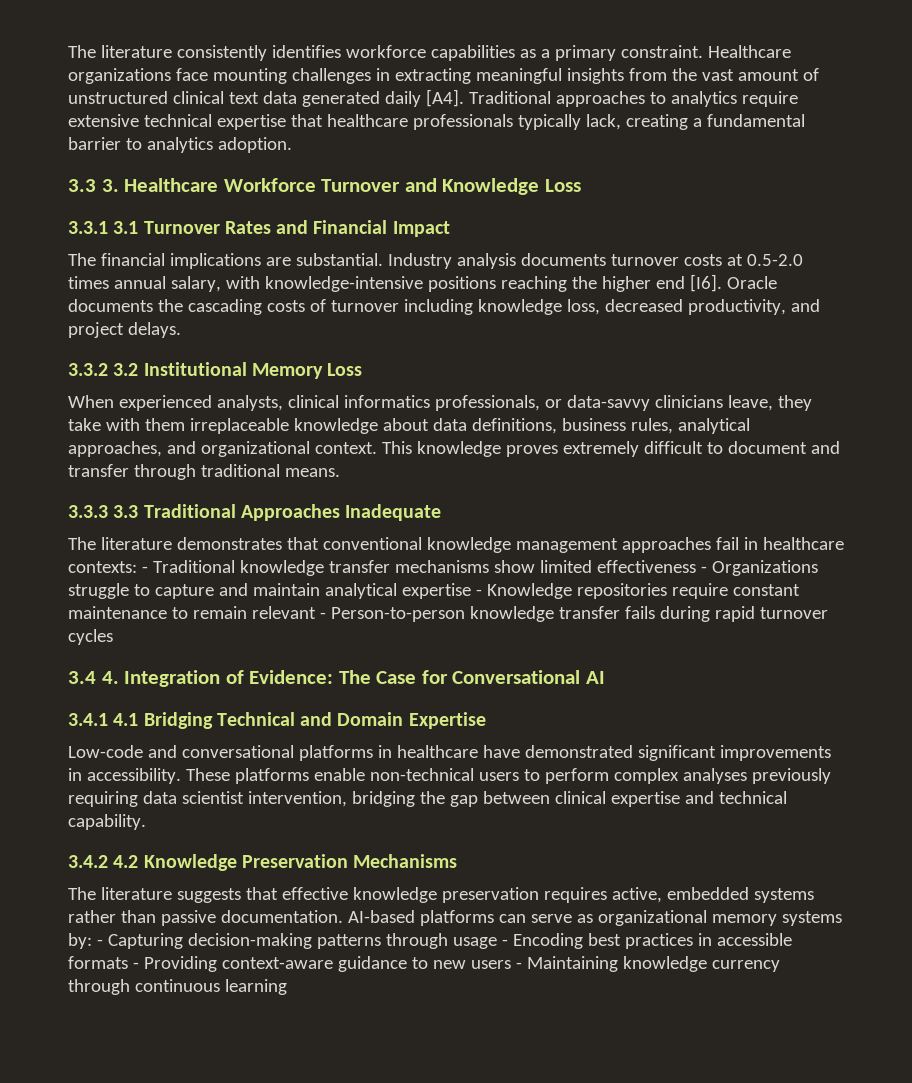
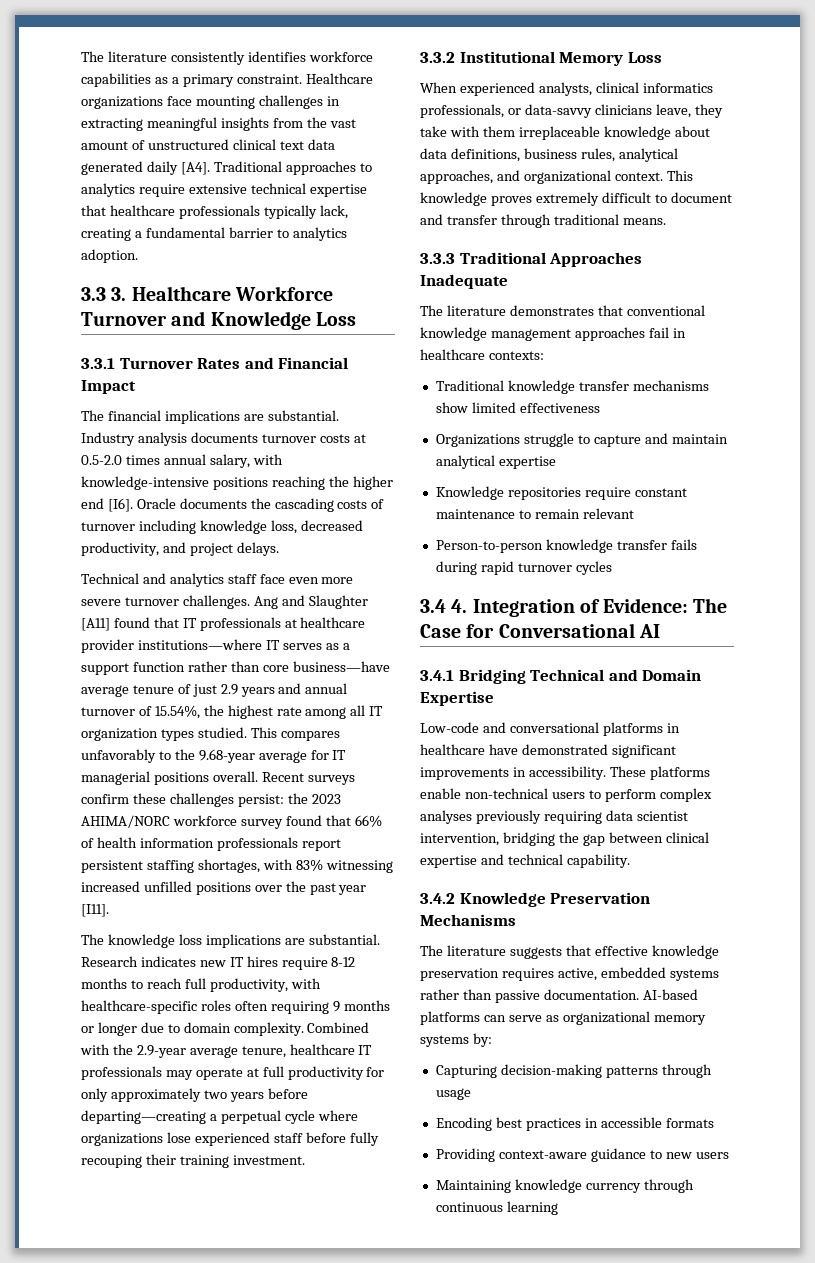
[113,221,139,234] 3.1 -> (115, 363) none
(181, 330) none -> [81,573,354,587] [81,595,368,609] [81,617,366,631] [81,639,350,653] [81,661,390,675] [81,683,348,697] [81,705,384,719] [81,727,340,741] [81,749,347,763] [81,771,355,785] [81,793,341,807] [81,815,382,829] [81,837,341,851] [81,859,393,873] [81,881,367,895] [81,904,109,917] [81,934,380,948] [81,956,356,970] [81,978,321,992] [81,1000,390,1014] [81,1022,370,1036] [80,1044,373,1058] [81,1066,385,1080] [81,1088,308,1102] [81,1110,358,1124] [81,1132,379,1146] [81,1154,305,1168] // Technical and analytics staff face even more severe turnover challenges. Ang and Slaughter [A11] found that IT professionals at healthcare provider institutions—where IT serves as a support function rather than core business—have average tenure of just 2.9 years and annual turnover of 15.54%, the highest rate among all IT organization types studied. This compares unfavorably to the 9.68-year average for IT managerial positions overall. Recent surveys confirm these challenges persist: the 2023 AHIMA/NORC workforce survey found that 66% of health information professionals report persistent staffing shortages, with 83% witnessing increased unfilled positions over the past year [I11]. // The knowledge loss implications are substantial. Research indicates new IT hires require 8-12 months to reach full productivity, with healthcare-specific roles often requiring 9 months or longer due to domain complexity. Combined with the 2.9-year average tenure, healthcare IT professionals may operate at full productivity for only approximately two years before departing—creating a perpetual cycle where organizations lose experienced staff before fully recouping their training investment.
[113,363,139,376] 3.2 -> (455, 57) none
[113,505,139,518] 3.3 -> (455, 258) none
[141,566,148,573] - -> (544, 355) //
[700,566,707,573] - -> (600, 408) //
[475,589,482,596] - -> (556, 462) //
[319,612,326,619] - -> (634, 513) //
[113,713,139,726] 4.1 -> (454, 675) none
[113,855,139,868] 4.2 -> (455, 898) none
[96,939,103,946] - -> (492, 1040) //
[501,939,508,946] - -> (471, 1094) //
[132,962,139,969] - -> (714, 1123) //
[515,962,522,969] - -> (729, 1155) //

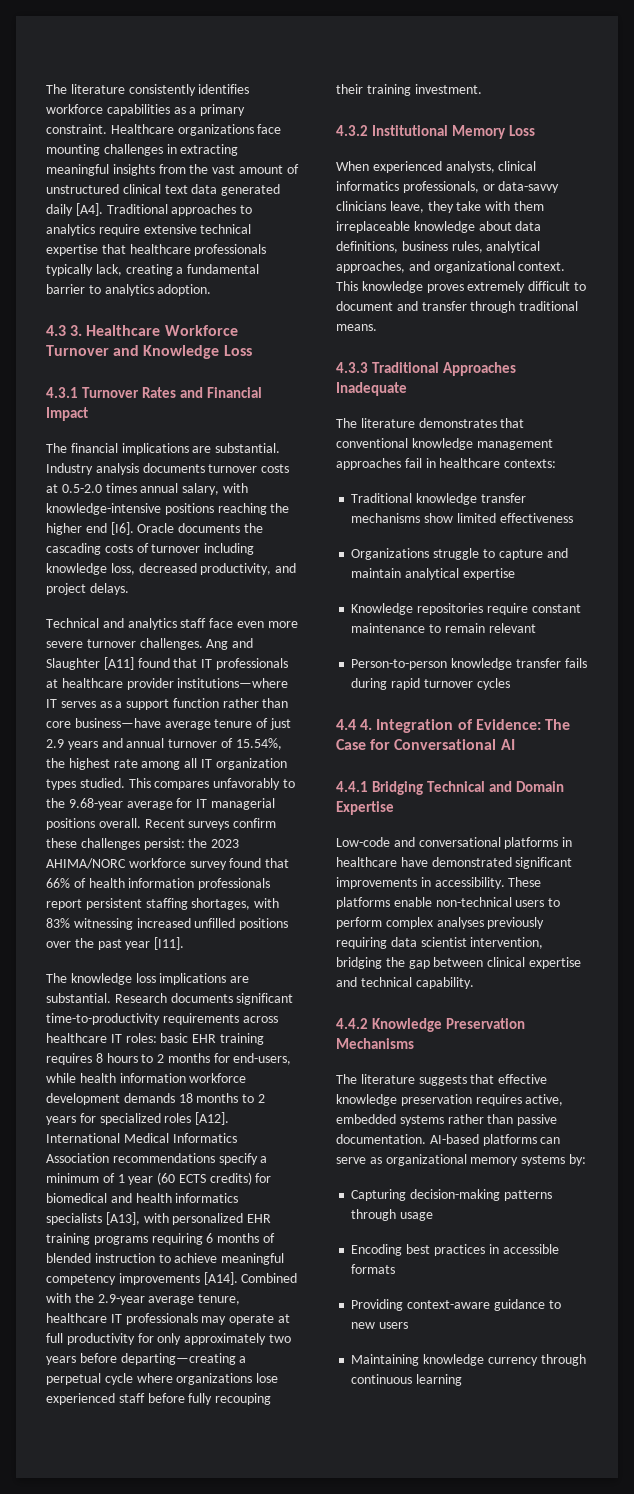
[81,287,106,301] 3.3 -> [46,325,66,336] 4.3
[81,358,115,369] 3.3.1 -> [46,387,78,398] 4.3.1
[140,956,356,970] [81,978,321,992] [81,1000,390,1014] [81,1022,304,1036] indicates new IT hires require 8-12 months to reach full productivity, with healthcare-specific roles often requiring 9 months or longer due to domain complexity. -> [170,993,294,1005] [46,1013,278,1025] [46,1033,264,1045] [46,1053,292,1065] [46,1073,247,1083] [46,1093,265,1105] [46,1112,230,1125] [46,1133,237,1143] [46,1153,268,1165] [46,1172,272,1185] [46,1193,239,1203] [46,1212,272,1225] [46,1233,275,1245] [46,1253,285,1265] [46,1272,238,1285] documents significant time-to-productivity requirements across healthcare IT roles: basic EHR training requires 8 hours to 2 months for end-users, while health information workforce development demands 18 months to 2 years for specialized roles [A12]. International Medical Informatics Association recommendations specify a minimum of 1 year (60 ECTS credits) for biomedical and health informatics specialists [A13], with personalized EHR training programs requiring 6 months of blended instruction to achieve meaningful competency improvements [A14].
[420,52,455,63] 3.3.2 -> [336,125,368,136] 4.3.2
[420,253,455,264] 3.3.3 -> [336,362,368,373] 4.3.3
[420,599,446,613] 3.4 -> [336,719,356,730] 4.4
[420,670,454,681] 3.4.1 -> [336,781,368,792] 4.4.1
[420,893,455,904] 3.4.2 -> [336,1018,368,1029] 4.4.2

